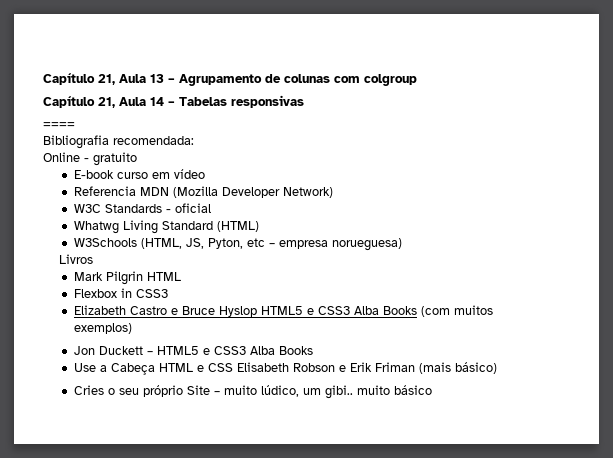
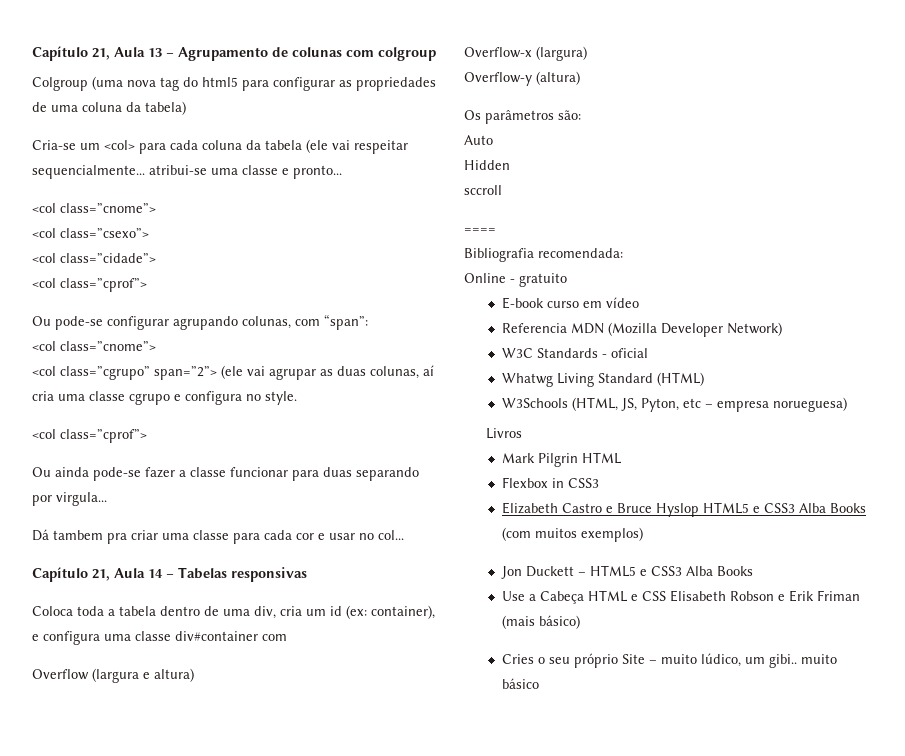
(417, 80) none -> [32,76,436,91] [32,101,186,115] [32,139,408,154] [32,165,342,179] [32,203,156,213] [32,228,149,238] [32,253,156,263] [32,278,147,292] [32,314,368,330] [32,341,156,351] [32,365,434,380] [32,391,297,405] [32,429,147,443] [32,467,419,481] [32,492,107,506] [32,529,404,544] // Colgroup (uma nova tag do html5 para configurar as propriedades de uma coluna da tabela) // Cria-se um <col> para cada coluna da tabela (ele vai respeitar sequencialmente... atribui-se uma classe e pronto... // <col class=”cnome”> // <col class=”csexo”> // <col class=”cidade”> // <col class=”cprof”> // Ou pode-se configurar agrupando colunas, com “span”: // <col class=”cnome”> // <col class=”cgrupo” span=”2”> (ele vai agrupar as duas colunas, aí cria uma classe cgrupo e configura no style. // <col class=”cprof”> // Ou ainda pode-se fazer a classe funcionar para duas separando por virgula... // Dá tambem pra criar uma classe para cada cor e usar no col...
(304, 101) none -> [32,605,435,619] [32,631,287,645] [32,668,194,683] [464,46,587,61] [464,71,580,86] [464,110,581,124] [464,135,493,145] [464,160,510,170] [464,185,502,195] // Coloca toda a tabela dentro de uma div, cria um id (ex: container), e configura uma classe div#container com // Overflow (largura e altura) // Overflow-x (largura) // Overflow-y (altura) // Os parâmetros são: // Auto // Hidden // sccroll

